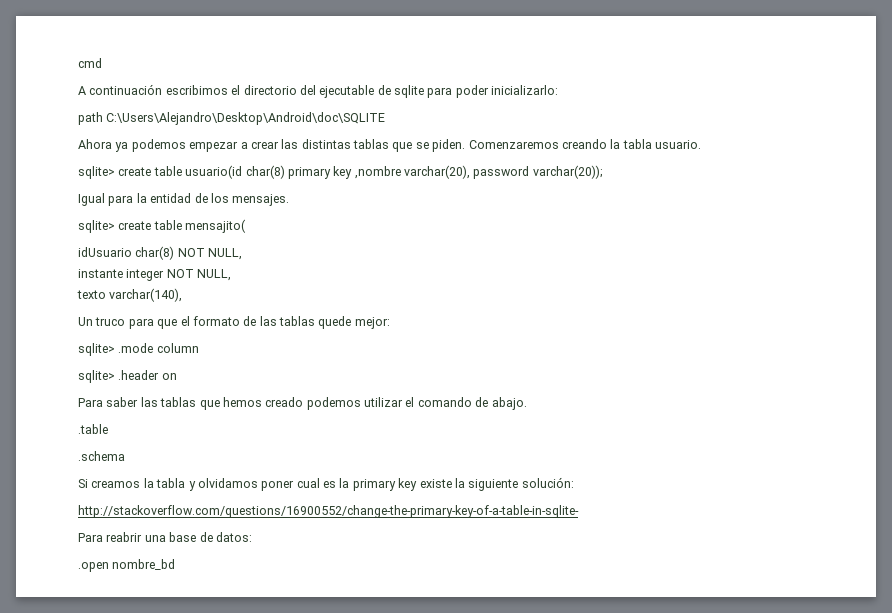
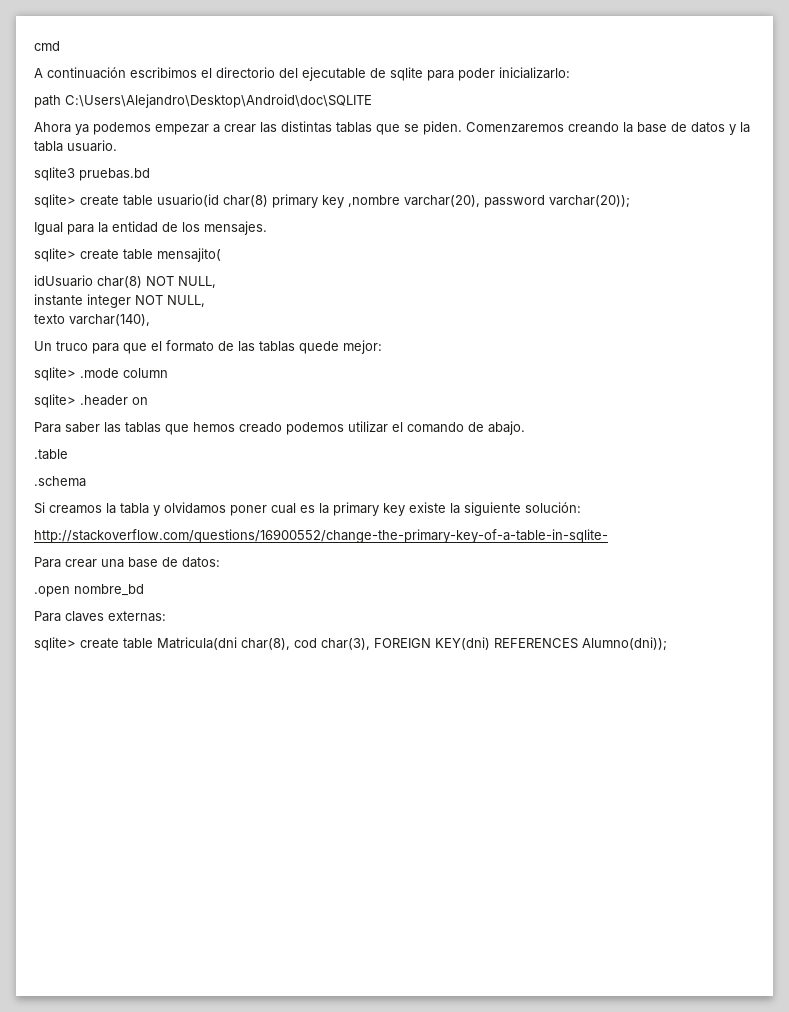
(621, 144) none -> [637,122,750,135] base de datos y la
(701, 144) none -> [34,167,150,181] // sqlite3 pruebas.bd
[106,532,143,542] reabrir -> [65,559,97,568] crear
(176, 564) none -> [34,611,166,622] [34,637,667,651] // Para claves externas: // sqlite> create table Matricula(dni char(8), cod char(3), FOREIGN KEY(dni) REFERENCES Alumno(dni));

